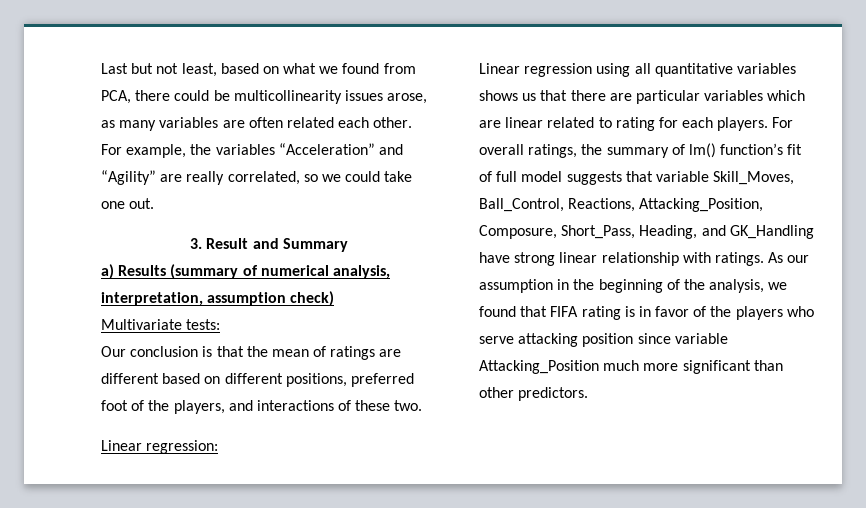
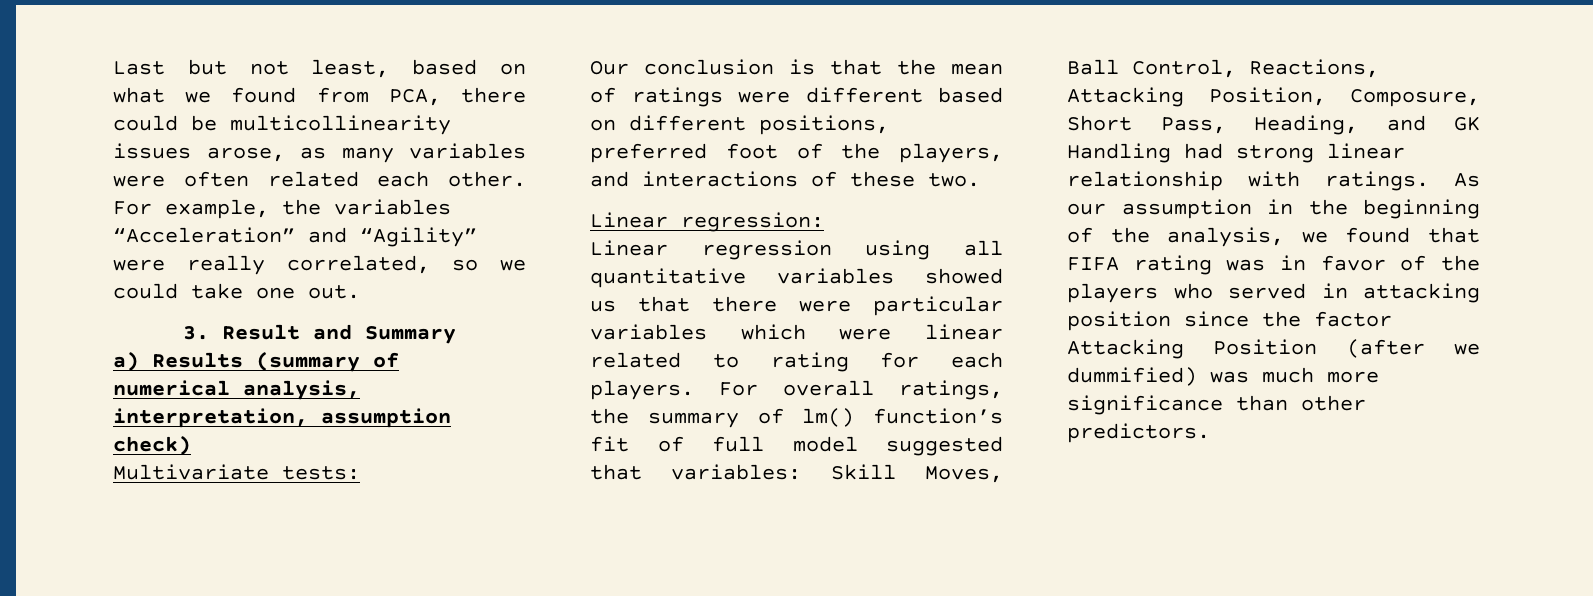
[222,120,245,128] are -> [113,175,165,187] were
[160,174,183,182] are -> [113,259,165,271] were
[379,349,402,357] are -> [738,91,790,103] were
[479,90,518,101] shows -> [925,268,1003,284] showed
[609,93,632,101] are -> [799,300,851,312] were
[479,120,501,128] are -> [839,328,892,340] were
[566,171,795,185] [479,198,764,212] [479,225,814,239] [479,252,510,263] suggests that variable Skill_Moves, Ball_Control, Reactions, Attacking_Position, Composure, Short_Pass, Heading, and GK_Handling have -> [886,436,1003,456] [590,464,1003,483] [1067,59,1379,78] [1067,87,1480,107] [1067,115,1480,135] [1067,143,1223,163] suggested that variables: Skill Moves, Ball Control, Reactions, Attacking Position, Composure, Short Pass, Heading, and GK Handling had
[624,306,635,317] is -> [1226,259,1266,271] was
[479,336,514,344] serve -> [1228,283,1348,299] served in
[674,333,728,344] [479,360,599,374] variable Attacking_Position -> [1262,311,1392,327] [1067,339,1480,359] [1067,367,1249,386] the factor Attacking Position (after we dummified) was
[682,360,751,374] significant -> [1067,395,1223,415] significance

